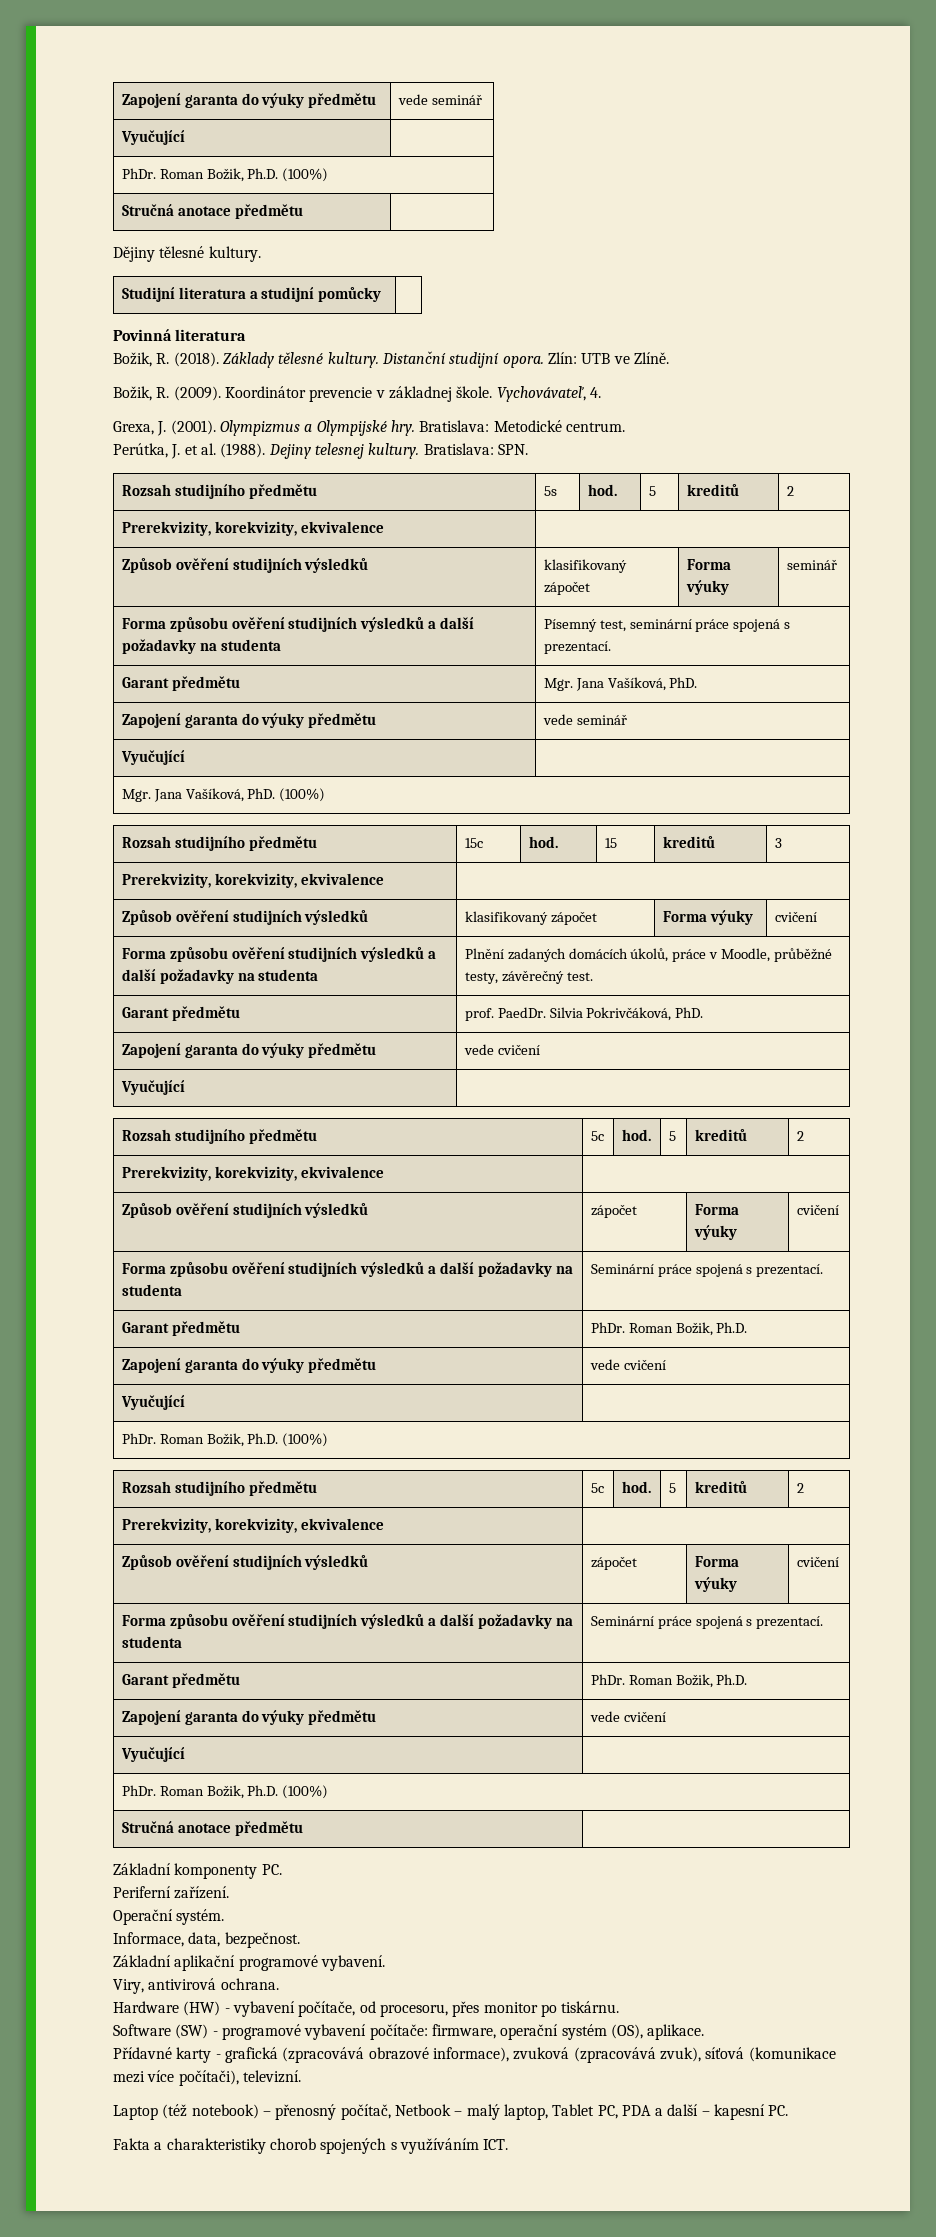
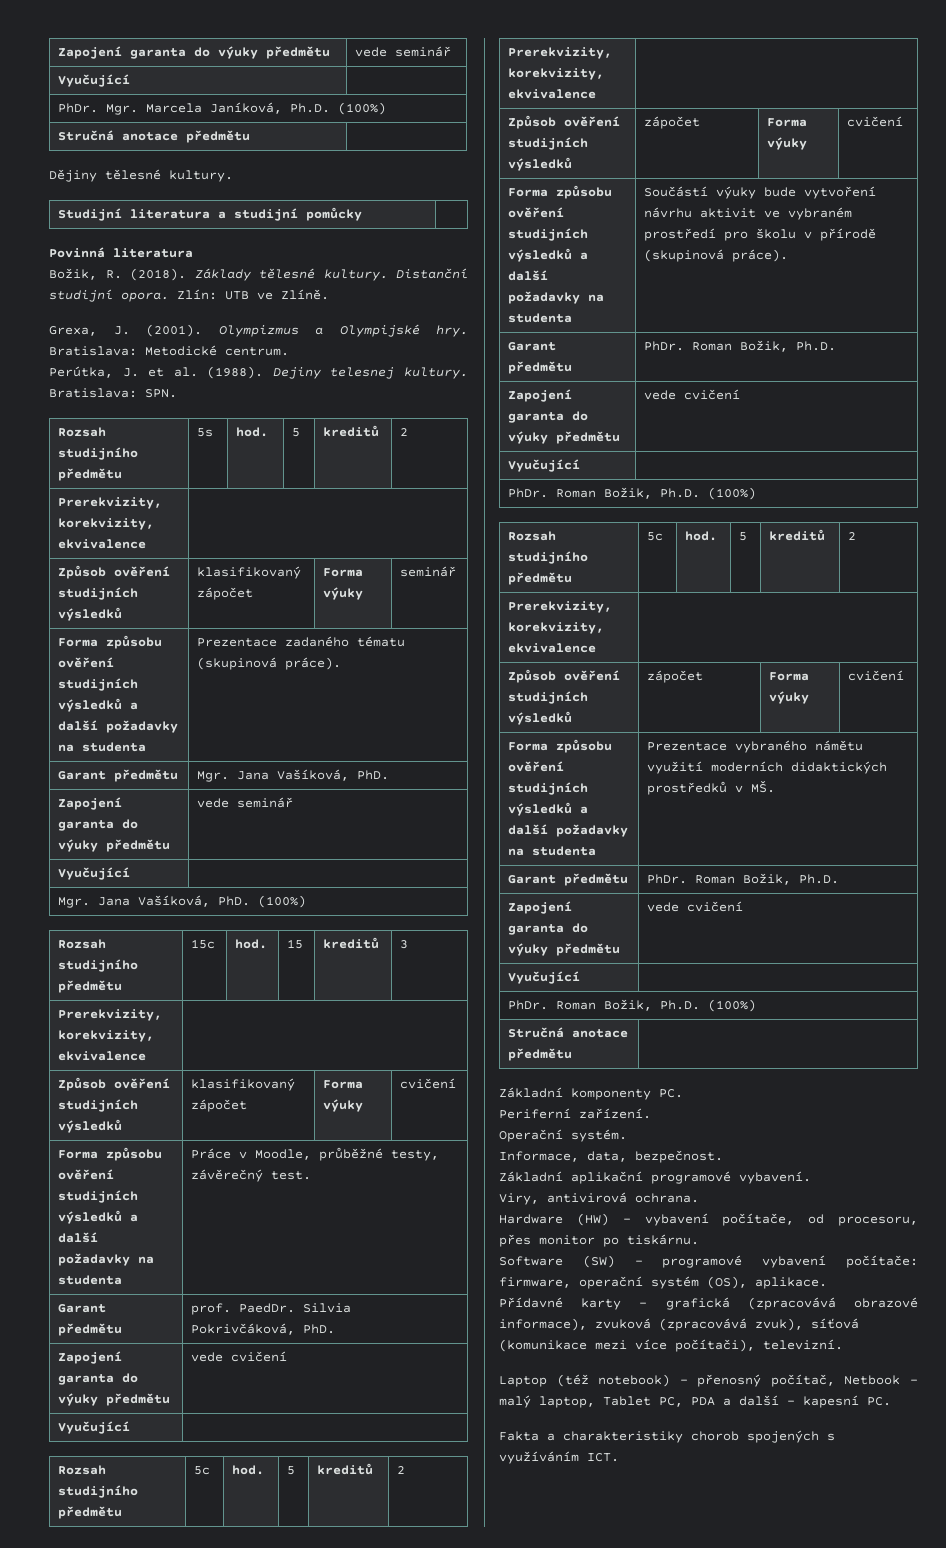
[159,168,244,182] Roman Božik, -> [106,102,283,115] Mgr. Marcela Janíková,
[113,386,601,402] // Božik, R. (2009). Koordinátor prevencie v základnej škole. Vychovávateľ, 4. -> (329, 294) none
[543,619,791,632] [543,641,611,654] Písemný test, seminární práce spojená s prezentací. -> [197,636,406,647] [197,657,342,670] Prezentace zadaného tématu (skupinová práce).
[464,948,707,962] Plnění zadaných domácích úkolů, práce -> [191,1148,232,1159] Práce
[590,1264,824,1277] Seminární práce spojená s prezentací. -> [644,186,877,199] [644,207,853,220] [644,228,877,241] [644,249,789,262] Součástí výuky bude vytvoření návrhu aktivit ve vybraném prostředí pro školu v přírodě (skupinová práce).
[590,1616,824,1629] Seminární práce spojená s prezentací. -> [647,740,864,753] [647,761,888,774] [647,780,776,795] Prezentace vybraného námětu využití moderních didaktických prostředků v MŠ.

